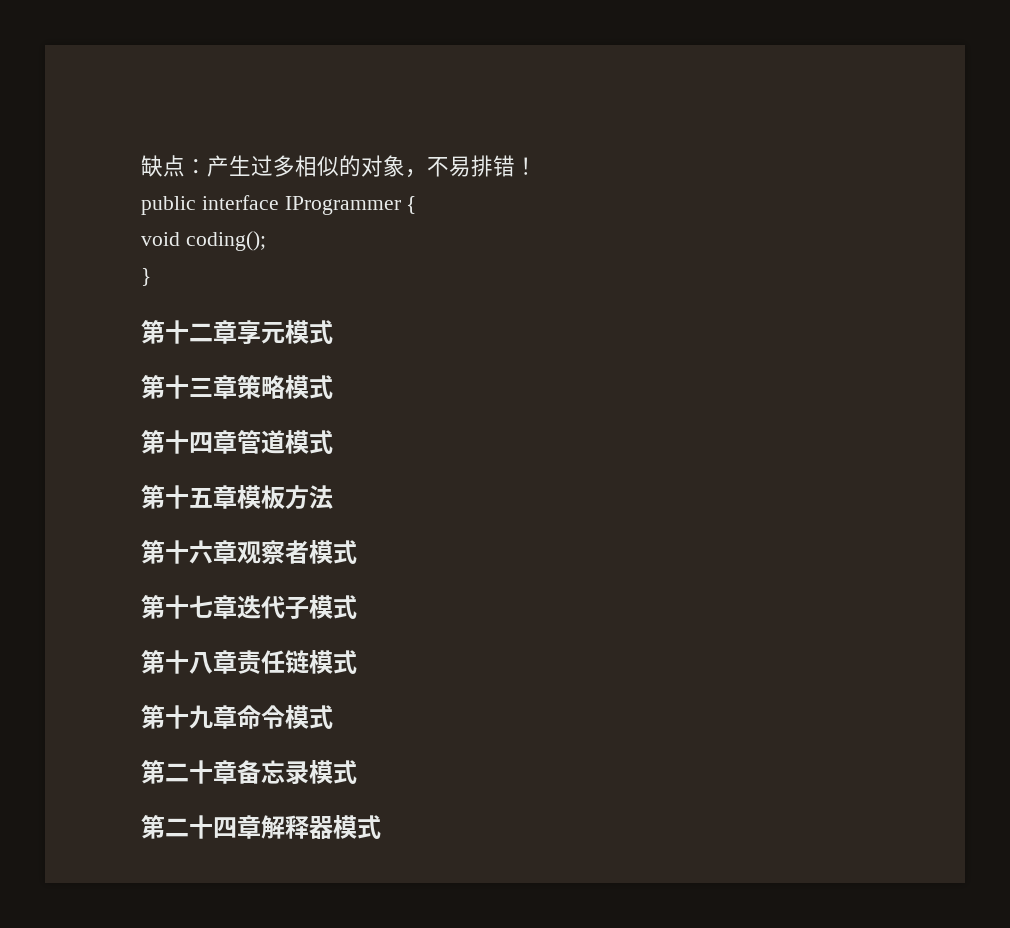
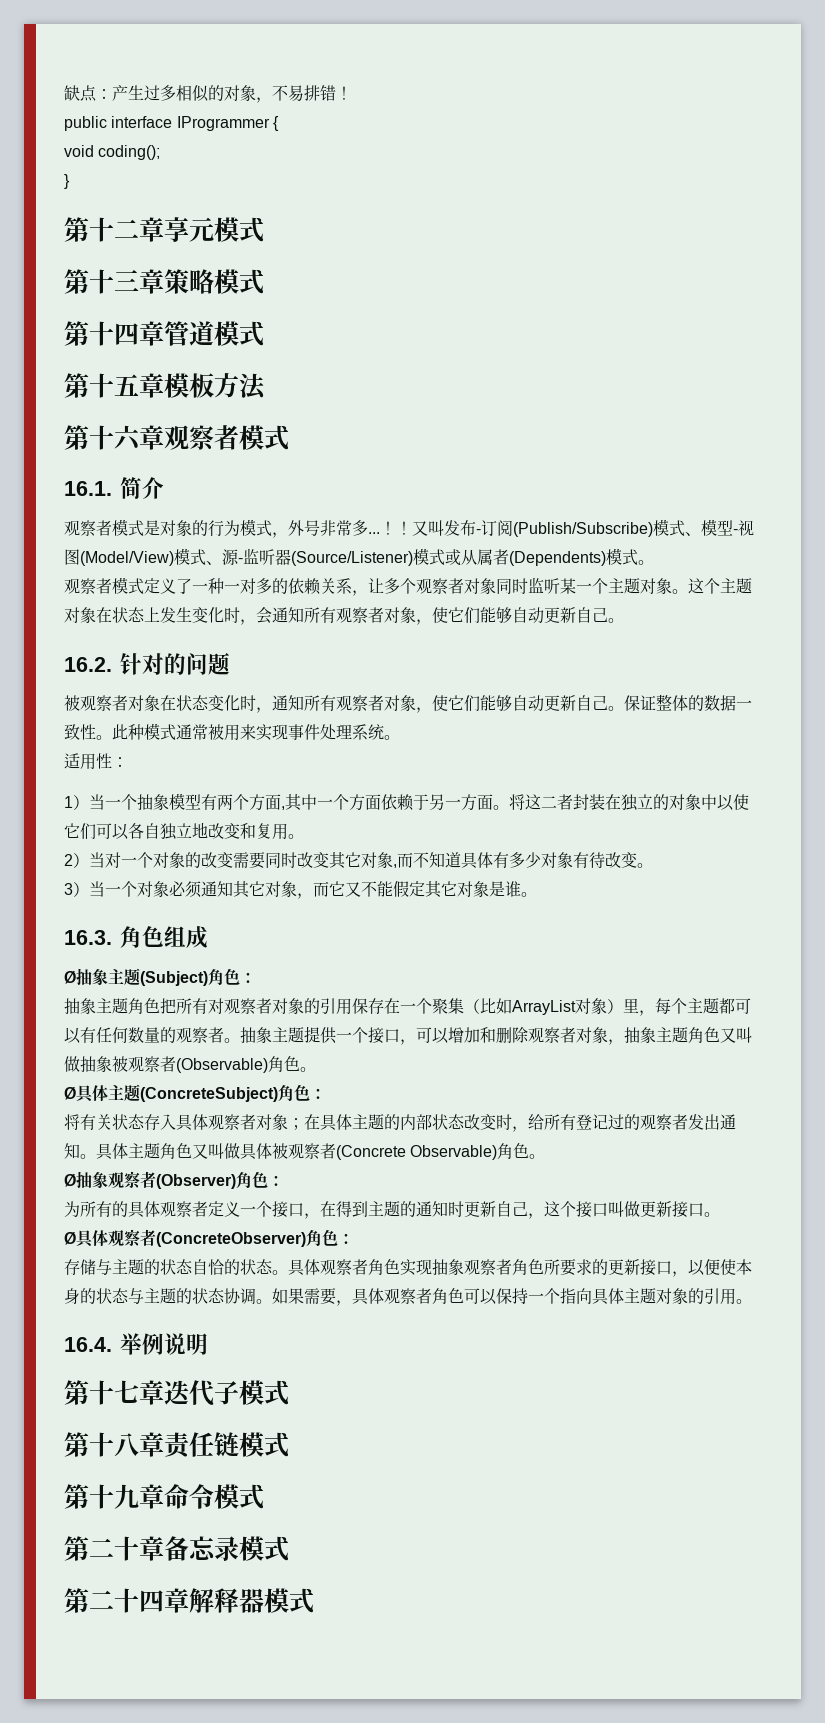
(357, 552) none -> [64,477,164,499] [64,519,754,538] [64,548,654,566] [64,577,752,596] [64,607,624,625] [64,652,230,675] [64,694,752,713] [64,723,400,741] [64,753,128,770] [64,793,749,811] [64,822,304,840] [64,852,653,869] [64,881,537,899] [64,926,208,949] [64,968,256,986] [64,998,751,1016] [64,1026,752,1045] [64,1056,316,1073] [64,1084,326,1103] [64,1114,736,1132] [64,1143,546,1160] [64,1171,284,1189] [64,1201,720,1219] [64,1229,354,1248] [64,1259,752,1277] [64,1288,752,1306] [64,1333,208,1355] // 16.1.简介 // 观察者模式是对象的行为模式，外号非常多...！！又叫发布-订阅(Publish/Subscribe)模式、模型-视图(Model/View)模式、源-监听器(Source/Listener)模式或从属者(Dependents)模式。 // 观察者模式定义了一种一对多的依赖关系，让多个观察者对象同时监听某一个主题对象。这个主题对象在状态上发生变化时，会通知所有观察者对象，使它们能够自动更新自己。 // 16.2.针对的问题 // 被观察者对象在状态变化时，通知所有观察者对象，使它们能够自动更新自己。保证整体的数据一致性。此种模式通常被用来实现事件处理系统。 // 适用性： // 1）当一个抽象模型有两个方面,其中一个方面依赖于另一方面。将这二者封装在独立的对象中以使它们可以各自独立地改变和复用。 // 2）当对一个对象的改变需要同时改变其它对象,而不知道具体有多少对象有待改变。 // 3）当一个对象必须通知其它对象，而它又不能假定其它对象是谁。 // 16.3.角色组成 // Ø抽象主题(Subject)角色： // 抽象主题角色把所有对观察者对象的引用保存在一个聚集（比如ArrayList对象）里，每个主题都可以有任何数量的观察者。抽象主题提供一个接口，可以增加和删除观察者对象，抽象主题角色又叫做抽象被观察者(Observable)角色。 // Ø具体主题(ConcreteSubject)角色： // 将有关状态存入具体观察者对象；在具体主题的内部状态改变时，给所有登记过的观察者发出通知。具体主题角色又叫做具体被观察者(Concrete Observable)角色。 // Ø抽象观察者(Observer)角色： // 为所有的具体观察者定义一个接口，在得到主题的通知时更新自己，这个接口叫做更新接口。 // Ø具体观察者(ConcreteObserver)角色： // 存储与主题的状态自恰的状态。具体观察者角色实现抽象观察者角色所要求的更新接口，以便使本身的状态与主题的状态协调。如果需要，具体观察者角色可以保持一个指向具体主题对象的引用。 // 16.4.举例说明

